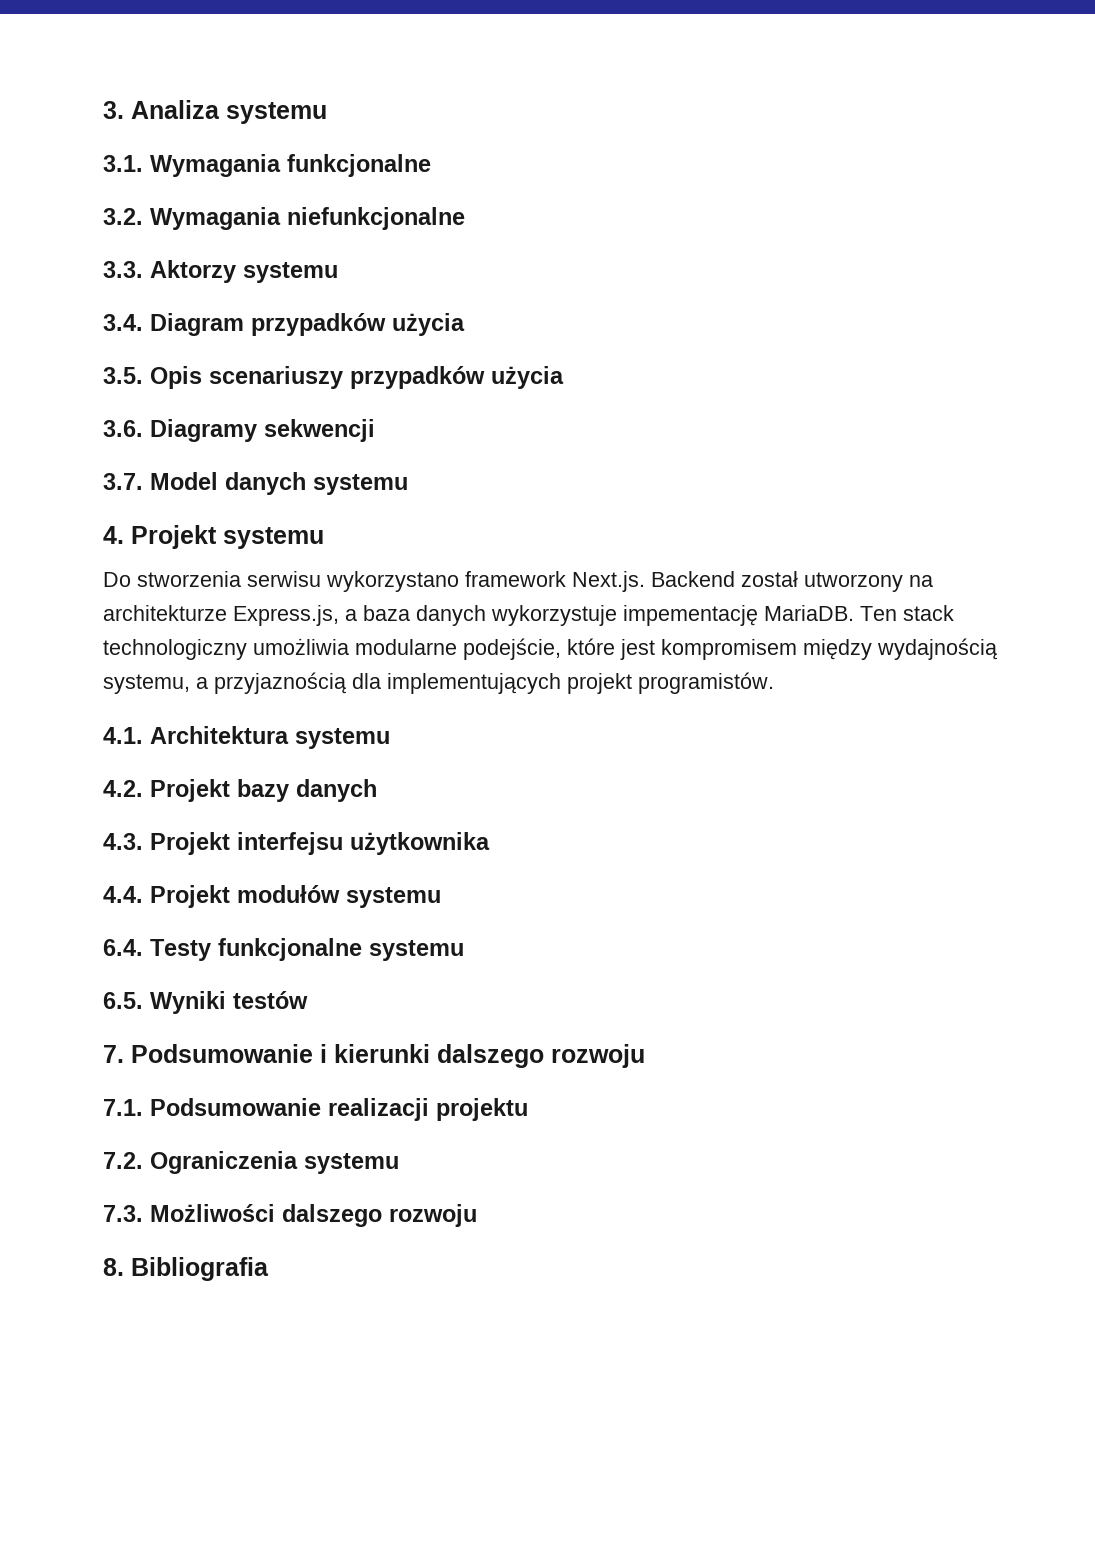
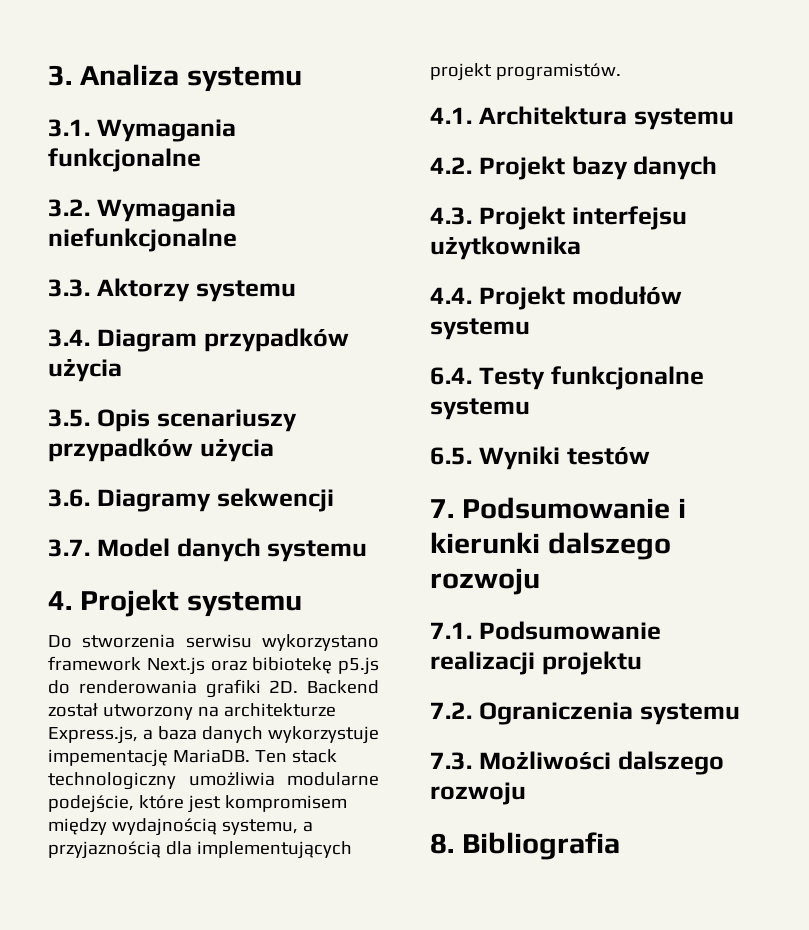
[572,571,645,592] Next.js. -> [146,657,379,675] [48,679,299,698] Next.js oraz bibiotekę p5.js do renderowania grafiki 2D.

